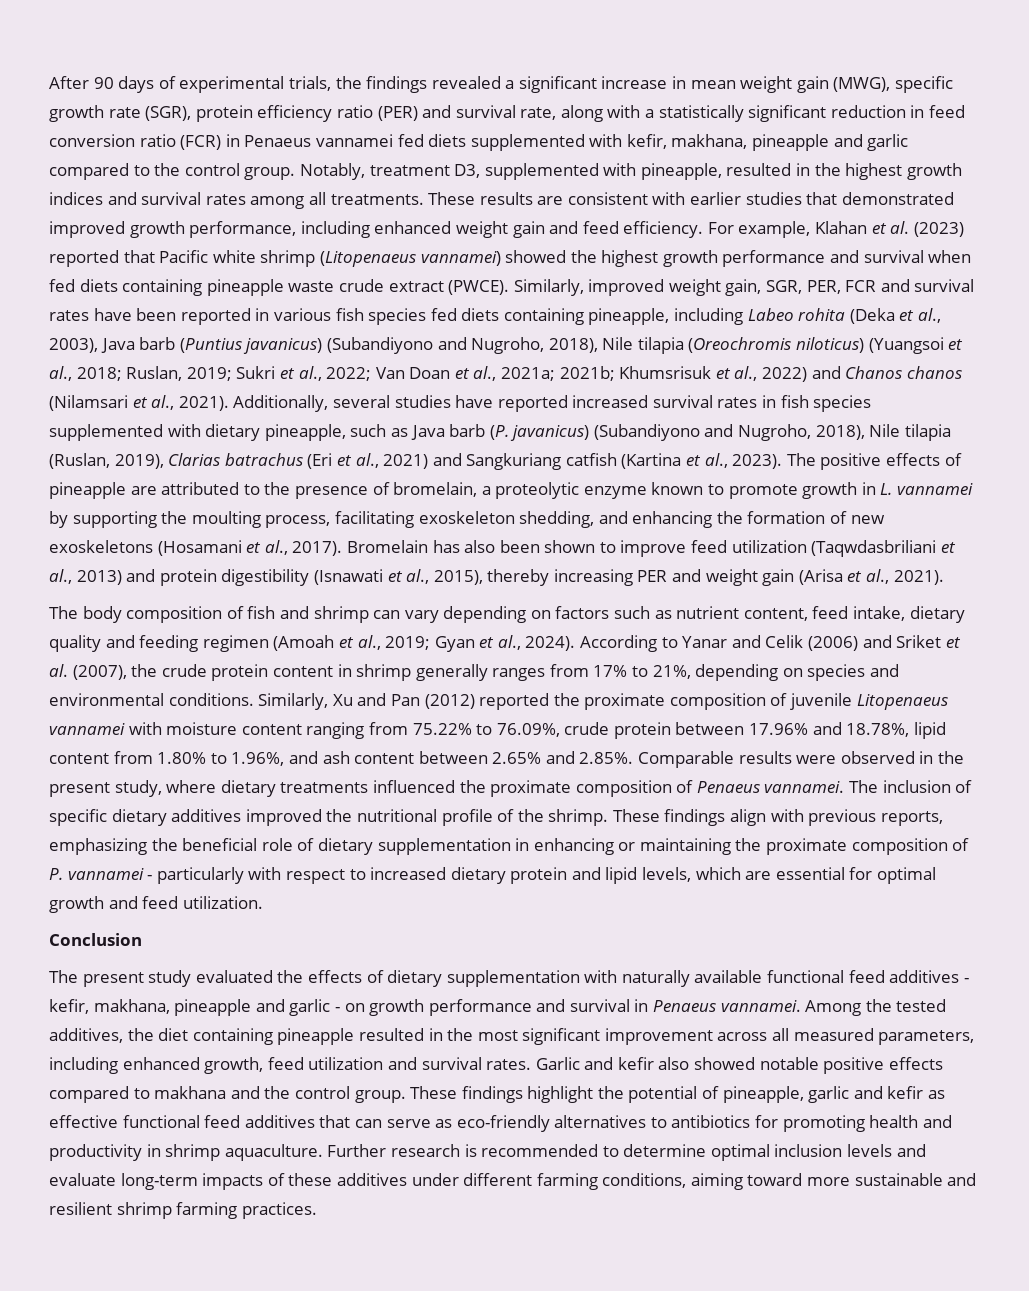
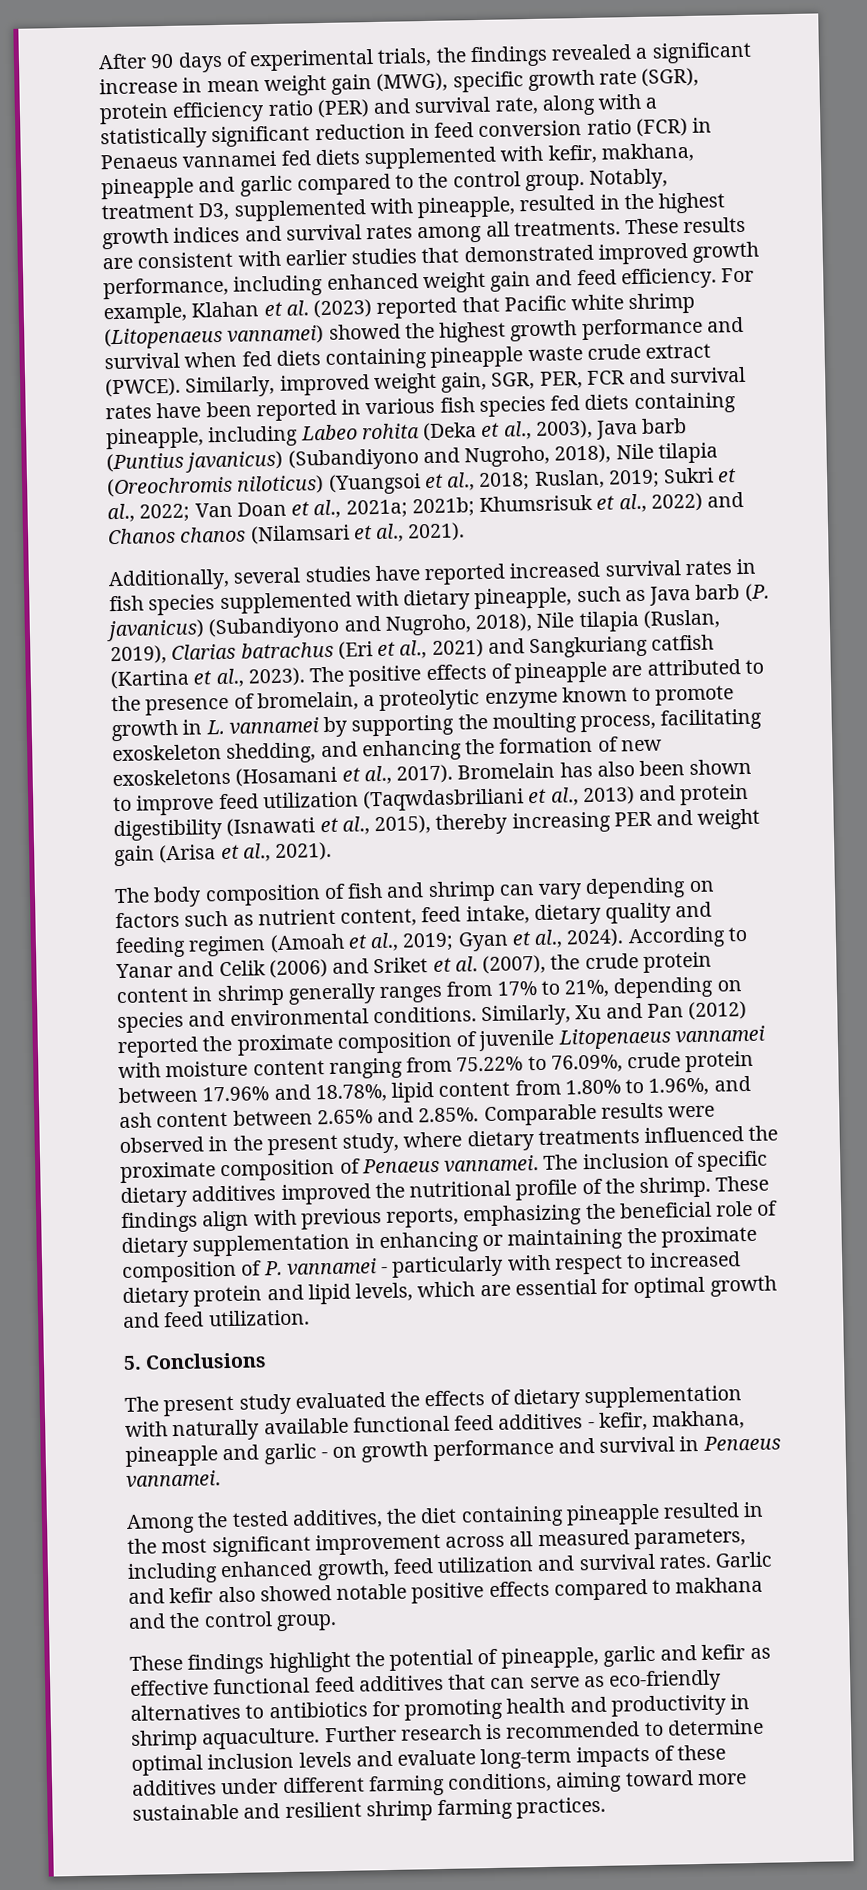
(229, 403) none -> (466, 532) //
[49,933,142,946] Conclusion -> [123,1352,268,1371] 5. Conclusions
(801, 1006) none -> (221, 1478) //
(406, 1096) none -> (337, 1622) //

